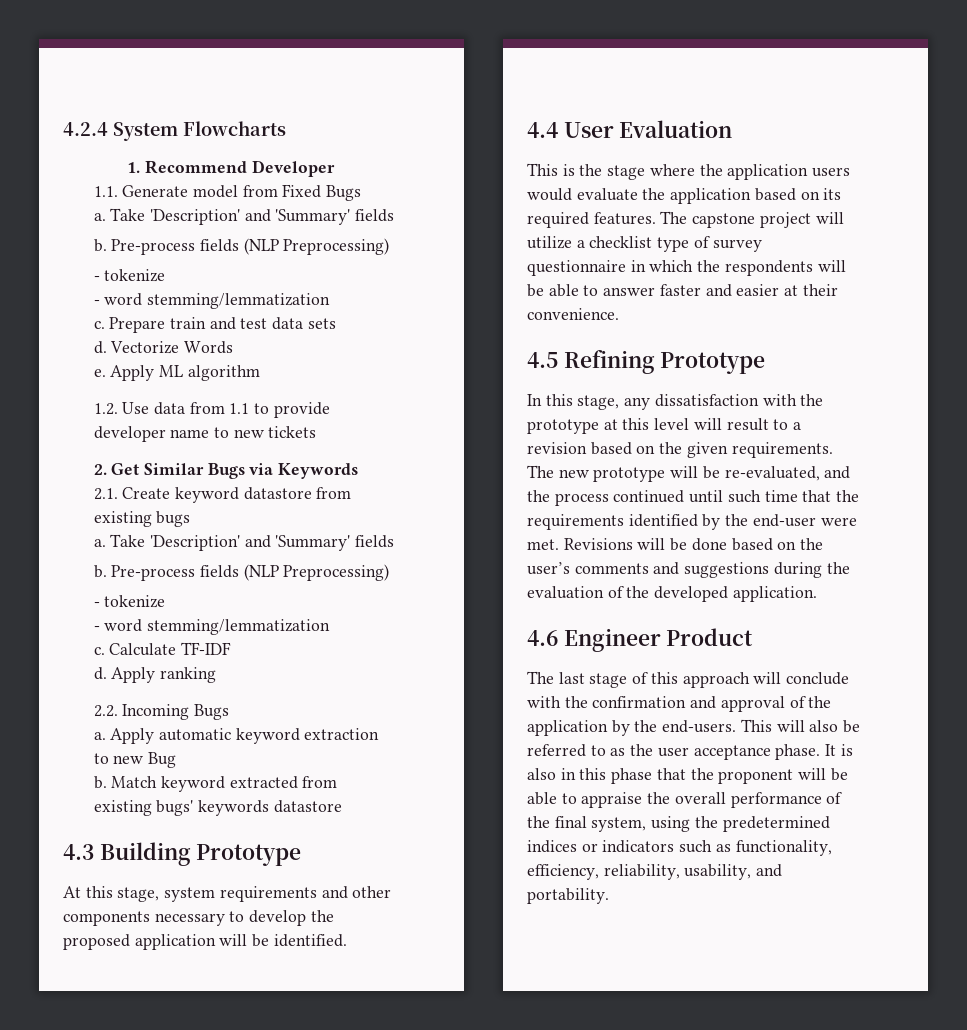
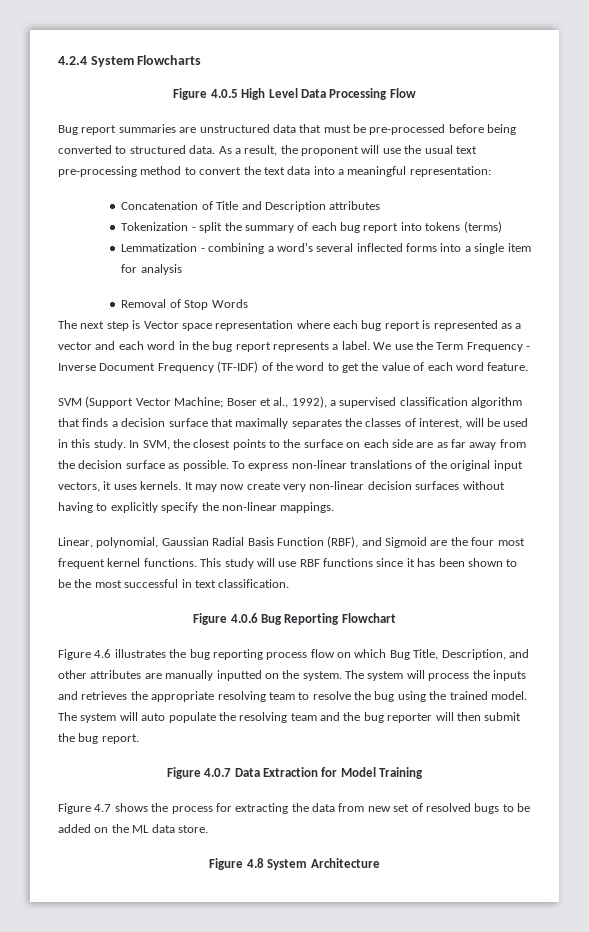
[127,160,335,177] [93,184,362,201] [93,208,395,225] [93,238,390,255] [93,269,166,282] [93,293,330,309] [93,317,336,333] [93,341,233,354] [93,365,260,381] [93,402,330,418] [93,426,317,442] [93,463,359,479] [93,487,352,503] [93,511,191,527] [93,534,395,551] [93,564,390,581] [93,595,166,608] [93,619,330,635] [93,642,231,656] [93,667,216,683] [93,704,229,720] [93,728,380,744] [93,752,176,768] [93,776,338,792] [93,800,342,816] [63,842,302,866] [63,886,392,902] [63,910,334,926] [63,934,347,950] [527,120,733,138] [527,163,851,180] [527,188,842,204] [527,211,844,228] [527,236,762,252] [527,260,846,276] [527,284,838,297] [527,308,619,320] [527,350,766,374] [527,394,824,410] [527,418,802,434] [527,442,833,458] [527,465,851,482] [527,490,860,506] [527,514,857,530] [527,538,824,551] [527,562,850,578] [527,586,817,602] [527,628,754,652] [527,671,850,688] [527,696,832,712] [527,719,861,736] [527,744,853,760] [527,768,848,784] [527,792,843,808] [527,816,830,832] [527,840,832,856] [527,864,783,880] [527,888,609,904] 1. Recommend Developer // 1.1. Generate model from Fixed Bugs // a. Take 'Description' and 'Summary' fields // b. Pre-process fields (NLP Preprocessing) // - tokenize // - word stemming/lemmatization // c. Prepare train and test data sets // d. Vectorize Words // e. Apply ML algorithm // 1.2. Use data from 1.1 to provide developer name to new tickets // 2. Get Similar Bugs via Keywords // 2.1. Create keyword datastore from existing bugs // a. Take 'Description' and 'Summary' fields // b. Pre-process fields (NLP Preprocessing) // - tokenize // - word stemming/lemmatization // c. Calculate TF-IDF // d. Apply ranking // 2.2. Incoming Bugs // a. Apply automatic keyword extraction to new Bug // b. Match keyword extracted from existing bugs' keywords datastore // 4.3 Building Prototype // At this stage, system requirements and other components necessary to develop the proposed application will be identified. // 4.4 User Evaluation // This is the stage where the application users would evaluate the application based on its required features. The capstone project will utilize a checklist type of survey questionnaire in which the respondents will be able to answer faster and easier at their convenience. // 4.5 Refining Prototype // In this stage, any dissatisfaction with the prototype at this level will result to a revision based on the given requirements. The new prototype will be re-evaluated, and the process continued until such time that the requirements identified by the end-user were met. Revisions will be done based on the user’s comments and suggestions during the evaluation of the developed application. // 4.6 Engineer Product // The last stage of this approach will conclude with the confirmation and approval of the application by the end-users. This will also be referred to as the user acceptance phase. It is also in this phase that the proponent will be able to appraise the overall performance of the final system, using the predetermined indices or indicators such as functionality, efficiency, reliability, usability, and portability. -> [173,88,416,100] [58,124,517,135] [58,145,477,156] [58,166,491,177] [121,201,381,212] [121,221,502,233] [121,243,531,254] [121,264,182,275] [121,299,248,310] [58,320,522,331] [58,341,530,352] [58,361,529,373] [58,396,523,408] [58,418,529,429] [58,439,526,450] [58,460,523,471] [58,481,505,492] [58,502,335,513] [58,536,525,548] [58,558,518,569] [58,579,290,588] [193,613,396,625] [58,649,529,660] [58,670,526,681] [58,691,527,702] [58,712,522,723] [58,733,139,744] [166,767,424,779] [58,803,530,814] [58,824,208,833] [209,858,380,870] Figure 4.0.5 High Level Data Processing Flow // Bug report summaries are unstructured data that must be pre-processed before being converted to structured data. As a result, the proponent will use the usual text pre-processing method to convert the text data into a meaningful representation: // Concatenation of Title and Description attributes // Tokenization - split the summary of each bug report into tokens (terms) // Lemmatization - combining a word's several inflected forms into a single item for analysis // Removal of Stop Words // The next step is Vector space representation where each bug report is represented as a vector and each word in the bug report represents a label. We use the Term Frequency - Inverse Document Frequency (TF-IDF) of the word to get the value of each word feature. // SVM (Support Vector Machine; Boser et al., 1992), a supervised classification algorithm that finds a decision surface that maximally separates the classes of interest, will be used in this study. In SVM, the closest points to the surface on each side are as far away from the decision surface as possible. To express non-linear translations of the original input vectors, it uses kernels. It may now create very non-linear decision surfaces without having to explicitly specify the non-linear mappings. // Linear, polynomial, Gaussian Radial Basis Function (RBF), and Sigmoid are the four most frequent kernel functions. This study will use RBF functions since it has been shown to be the most successful in text classification. // Figure 4.0.6 Bug Reporting Flowchart // Figure 4.6 illustrates the bug reporting process flow on which Bug Title, Description, and other attributes are manually inputted on the system. The system will process the inputs and retrieves the appropriate resolving team to resolve the bug using the trained model. The system will auto populate the resolving team and the bug reporter will then submit the bug report. // Figure 4.0.7 Data Extraction for Model Training // Figure 4.7 shows the process for extracting the data from new set of resolved bugs to be added on the ML data store. // Figure 4.8 System Architecture

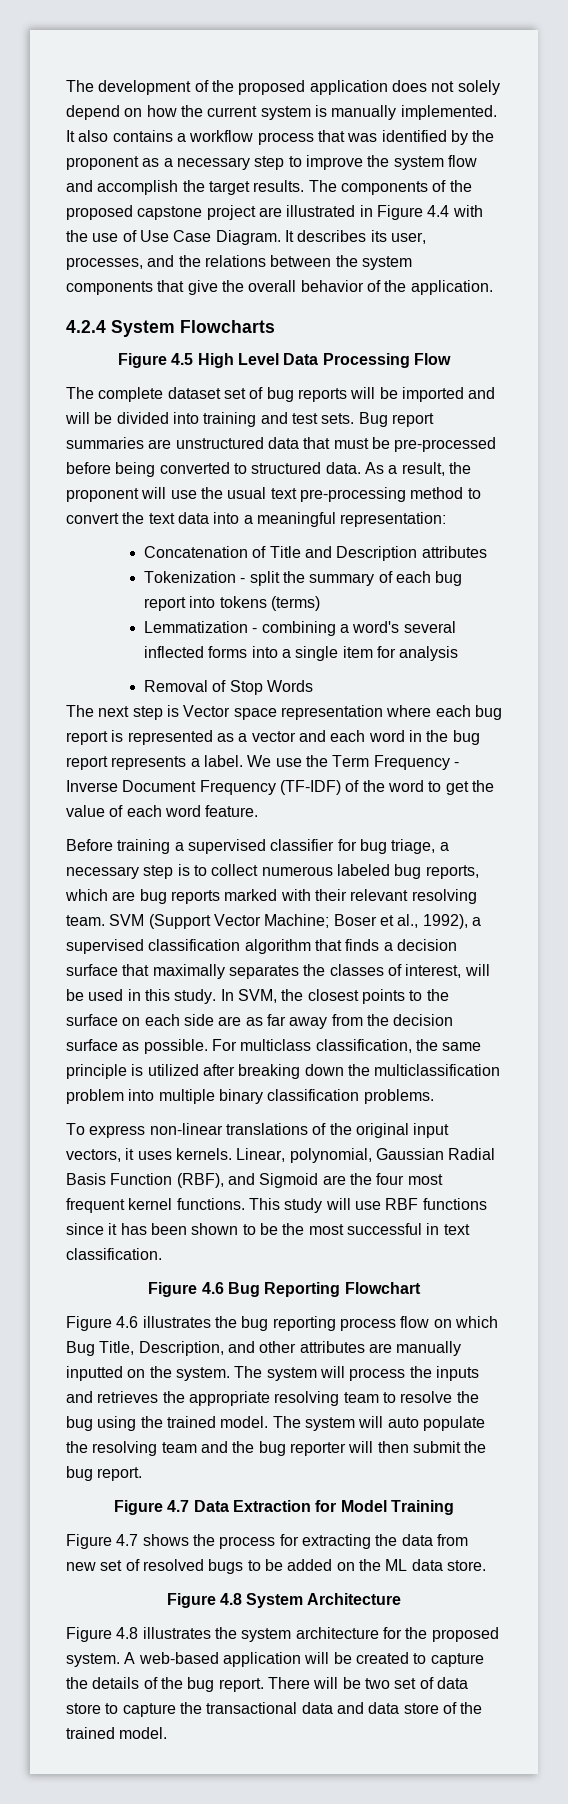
(58, 60) none -> [66,80,500,95] [66,105,497,120] [66,130,495,145] [66,155,477,170] [66,180,472,195] [66,205,483,220] [66,230,426,245] [66,255,412,270] [66,280,493,295] The development of the proposed application does not solely depend on how the current system is manually implemented. It also contains a workflow process that was identified by the proponent as a necessary step to improve the system flow and accomplish the target results. The components of the proposed capstone project are illustrated in Figure 4.4 with the use of Use Case Diagram. It describes its user, processes, and the relations between the system components that give the overall behavior of the application. //
[210,89,238,98] 4.0.5 -> [171,353,194,365] 4.5
(416, 93) none -> [66,387,496,402] [65,412,355,427] The complete dataset set of bug reports will be imported and will be divided into training and test sets.
(529, 366) none -> [66,839,449,854] [66,864,479,879] [65,889,477,904] [66,915,105,926] Before training a supervised classifier for bug triage, a necessary step is to collect numerous labeled bug reports, which are bug reports marked with their relevant resolving team.
(229, 465) none -> [211,1039,482,1053] [66,1064,501,1079] [66,1089,434,1104] For multiclass classification, the same principle is utilized after breaking down the multiclassification problem into multiple binary classification problems. //
[184,481,505,492] [58,502,335,513] It may now create very non-linear decision surfaces without having to explicitly specify the non-linear mappings. // -> (232, 1154) none
[230,613,258,623] 4.0.6 -> [201,1282,224,1294] 4.6
[204,768,232,777] 4.0.7 -> [167,1500,190,1512] 4.7
(380, 863) none -> [66,1627,499,1642] [66,1652,484,1667] [66,1677,468,1692] [66,1702,483,1717] [66,1727,168,1739] // Figure 4.8 illustrates the system architecture for the proposed system. A web-based application will be created to capture the details of the bug report. There will be two set of data store to capture the transactional data and data store of the trained model.

